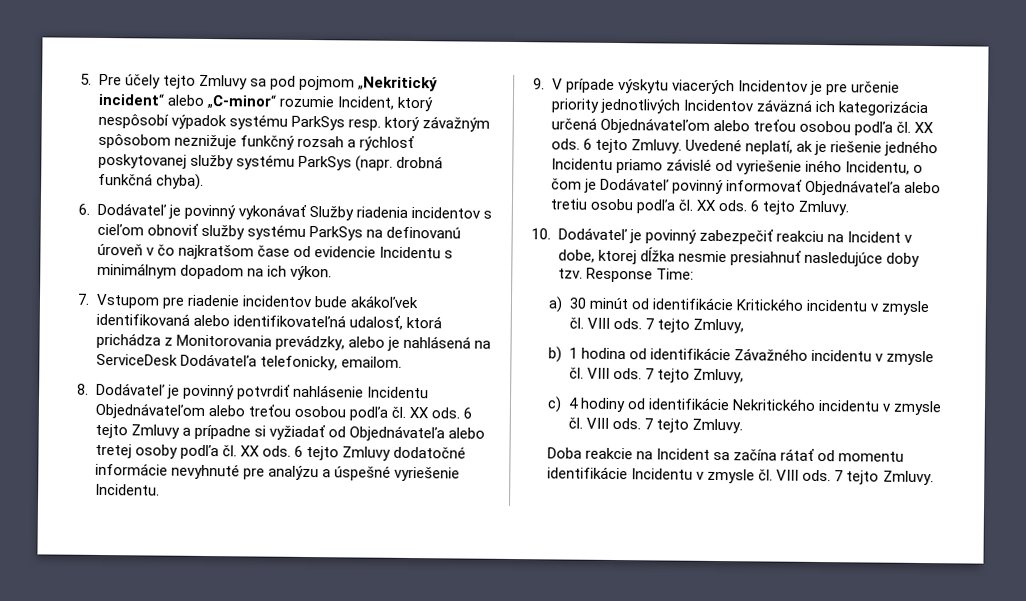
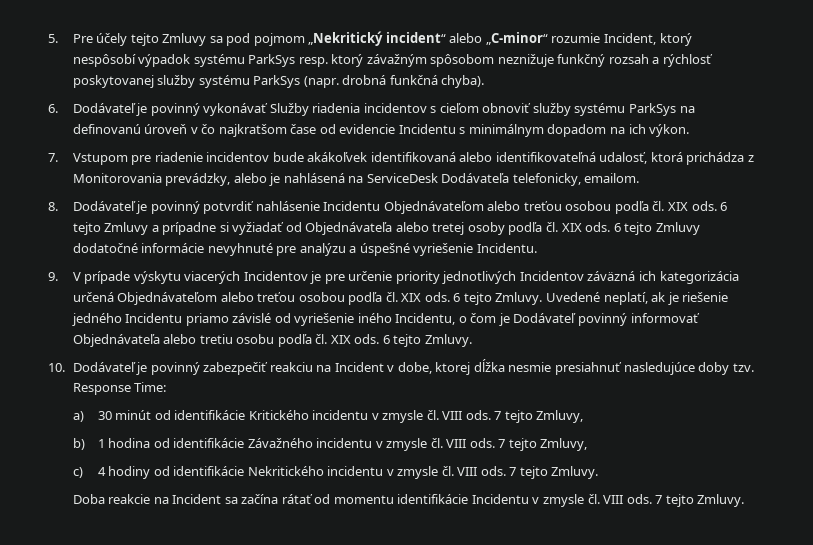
[408,406,429,419] XX -> [667,202,688,211] XIX
[239,445,260,457] XX -> [561,223,582,232] XIX
[913,121,934,134] XX -> [401,293,422,302] XIX
[695,199,716,211] XX -> [330,335,351,344] XIX

